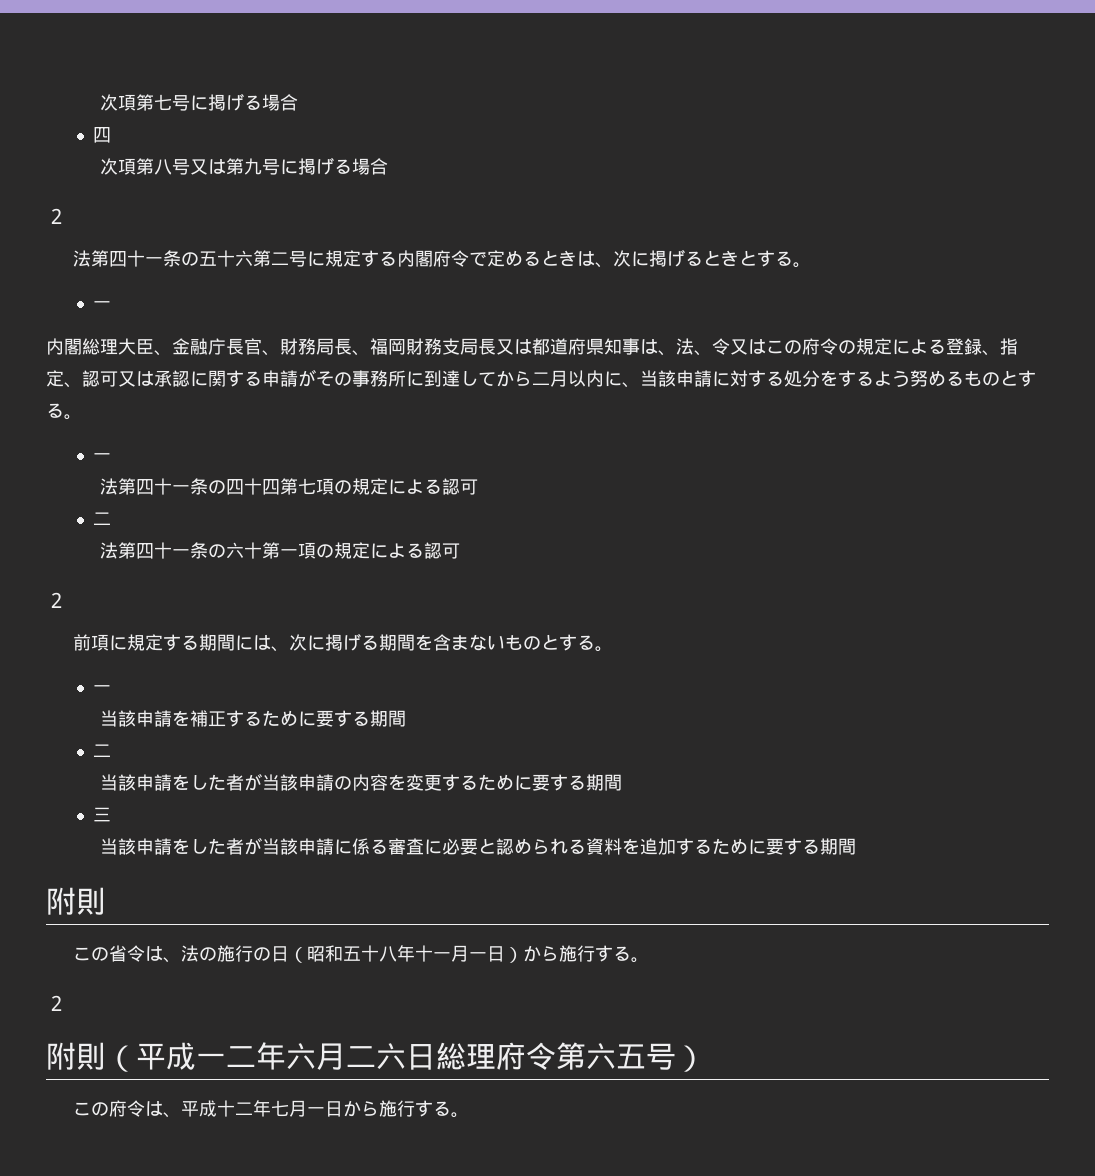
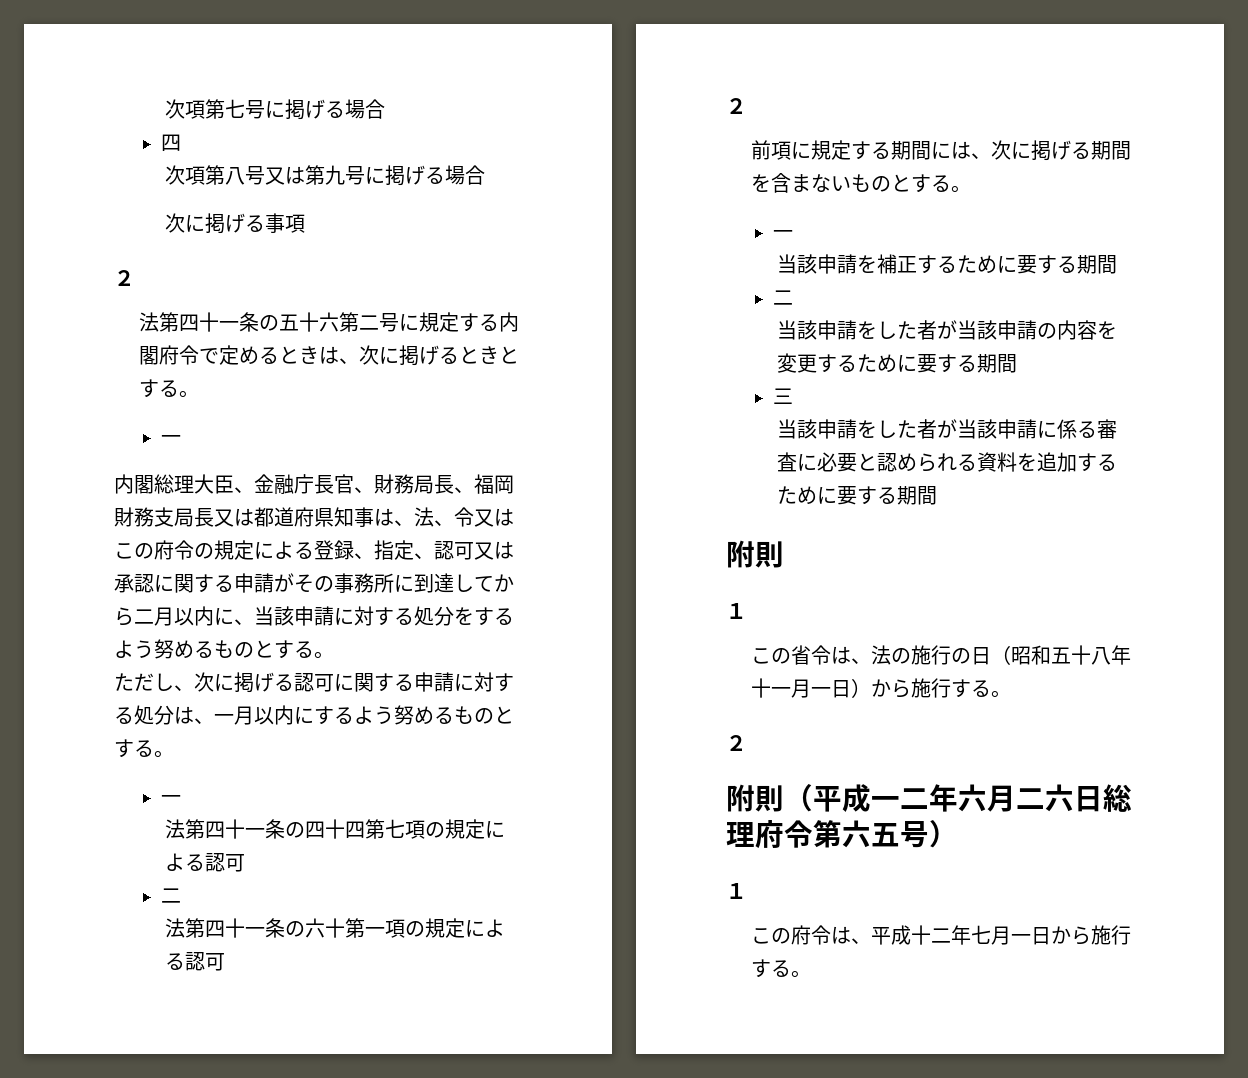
(389, 166) none -> [164,213,305,234] // 次に掲げる事項
(82, 417) none -> [114,672,514,693] [114,705,514,725] [114,739,174,758] // ただし、次に掲げる認可に関する申請に対する処分は、一月以内にするよう努めるものとする。
(106, 901) none -> [726,603,747,619] // １
(706, 1058) none -> [726,883,747,899] // １

